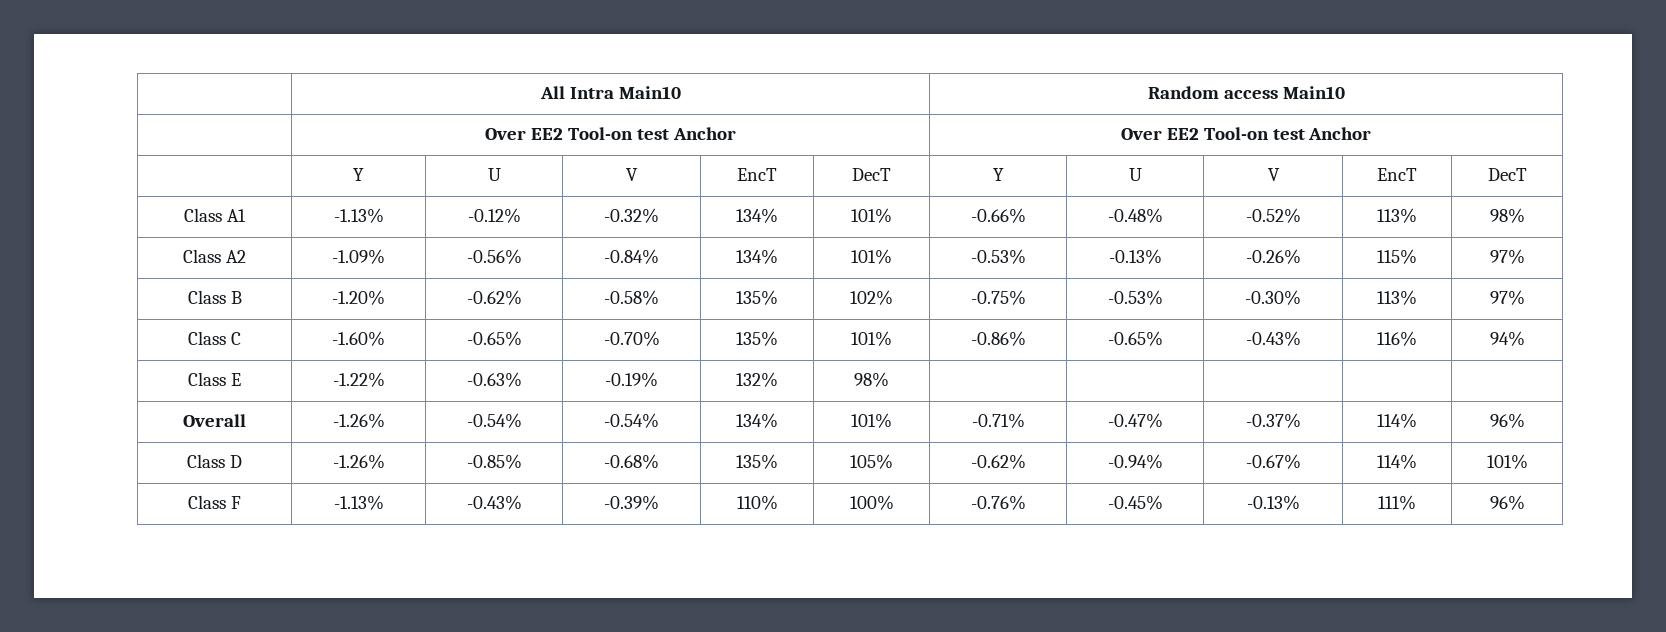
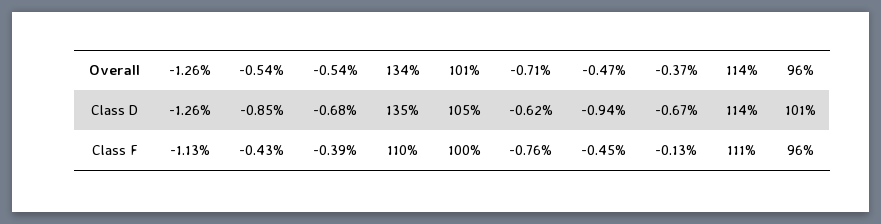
[539,86,681,99] [1147,86,1345,99] [485,127,736,140] [1120,127,1372,140] [353,168,364,181] [487,168,501,181] [626,168,638,181] [737,168,777,181] [852,168,891,181] [992,168,1004,181] [1128,168,1142,181] [1267,168,1280,181] [1377,168,1417,181] [1487,168,1527,181] [184,208,246,222] [333,208,384,223] [467,208,521,223] [604,208,659,223] [736,208,778,223] [851,208,892,223] [970,208,1026,223] [1107,208,1163,223] [1245,208,1301,223] [1377,208,1417,223] [1489,208,1525,223] [183,249,246,263] [332,249,385,264] [466,249,522,264] [604,249,659,264] [736,249,778,264] [851,249,892,264] [970,249,1026,264] [1108,249,1162,264] [1245,249,1301,264] [1377,249,1417,264] [1489,249,1525,264] [187,290,242,304] [332,290,385,305] [466,290,522,305] [604,290,659,305] [736,290,778,305] [850,290,893,305] [970,290,1026,305] [1107,290,1163,305] [1245,290,1301,305] [1377,290,1417,305] [1489,290,1525,305] [188,331,241,345] [332,331,385,346] [466,331,522,346] [603,331,660,346] [736,331,778,346] [851,331,892,346] [970,331,1026,346] [1107,331,1163,346] [1245,331,1301,346] [1377,331,1417,346] [1489,331,1525,346] [188,372,241,386] [332,372,385,387] [466,372,522,387] [605,372,658,387] [736,372,778,387] [854,372,889,387] | All Intra Main10 | Random access Main10 // | Over EE2 Tool-on test Anchor | Over EE2 Tool-on test Anchor // | Y | U | V | EncT | DecT | Y | U | V | EncT | DecT // Class A1 | -1.13% | -0.12% | -0.32% | 134% | 101% | -0.66% | -0.48% | -0.52% | 113% | 98% // Class A2 | -1.09% | -0.56% | -0.84% | 134% | 101% | -0.53% | -0.13% | -0.26% | 115% | 97% // Class B | -1.20% | -0.62% | -0.58% | 135% | 102% | -0.75% | -0.53% | -0.30% | 113% | 97% // Class C | -1.60% | -0.65% | -0.70% | 135% | 101% | -0.86% | -0.65% | -0.43% | 116% | 94% // Class E | -1.22% | -0.63% | -0.19% | 132% | 98% | | | | | // -> (89, 70) none

